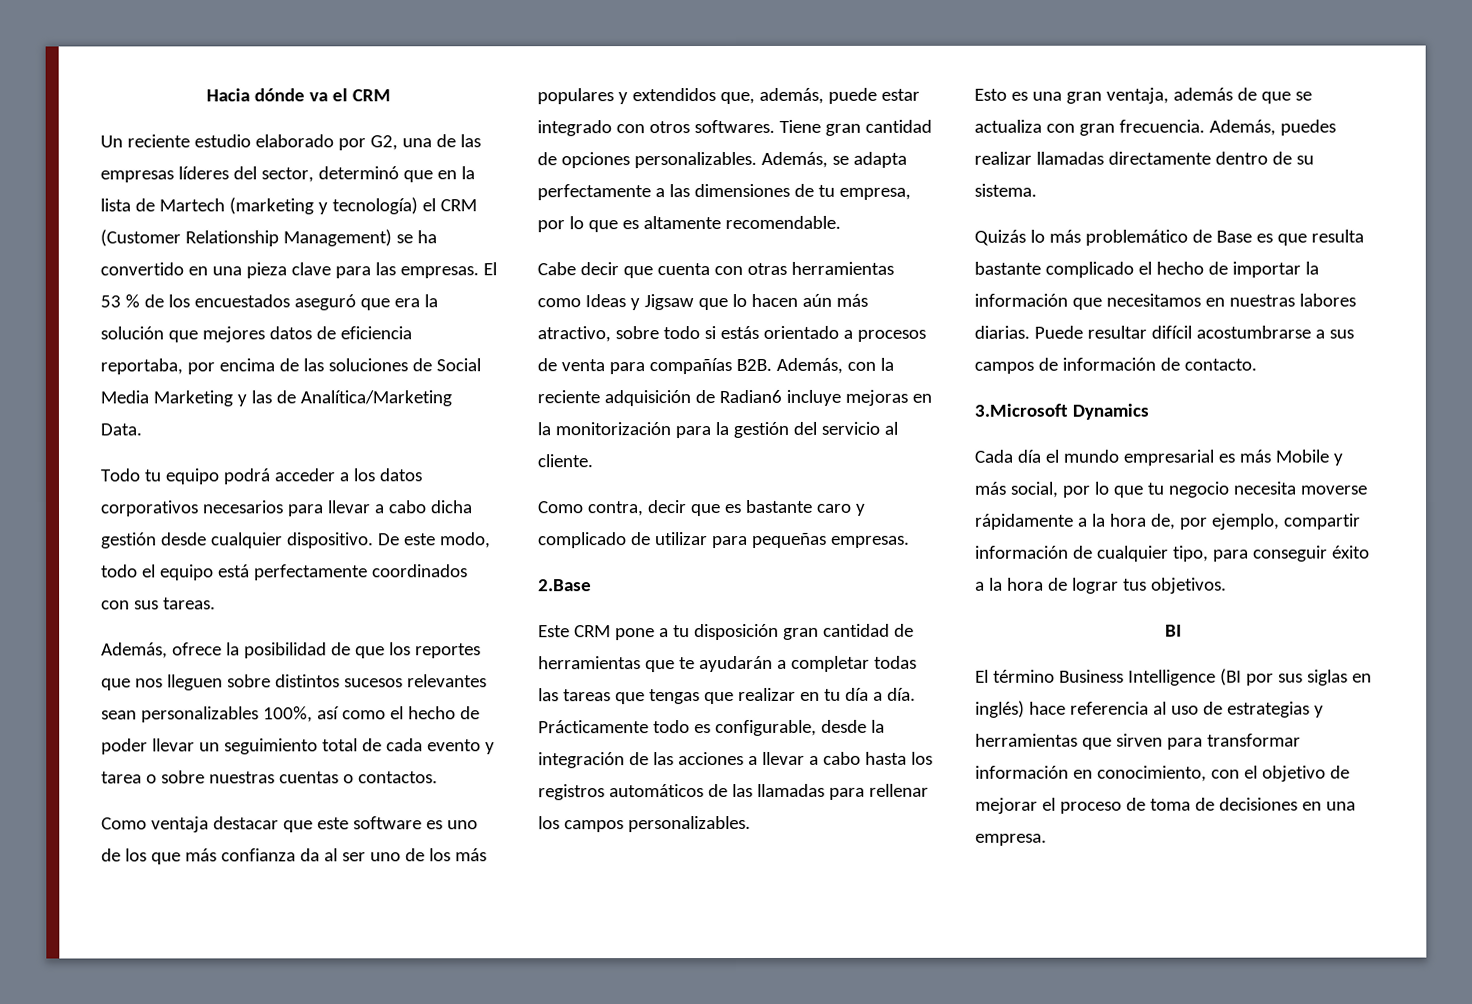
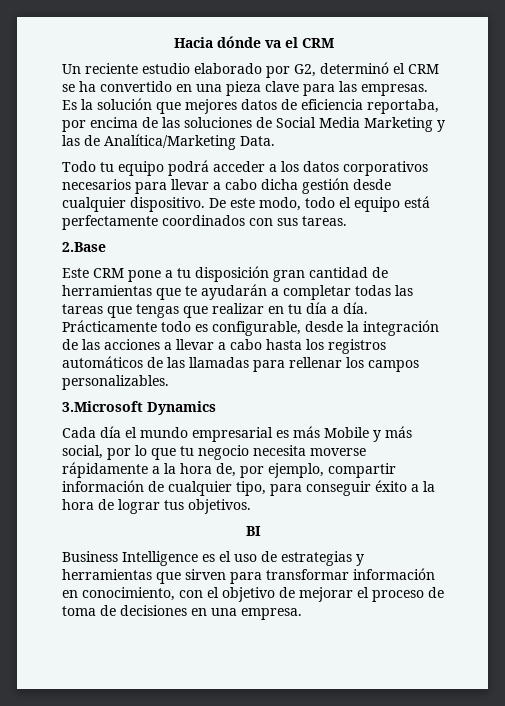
[401,134,481,148] [100,166,475,183] [100,197,477,215] [100,229,392,247] una de las empresas líderes del sector, determinó que en la lista de Martech (marketing y tecnología) el CRM (Customer Relationship Management) -> [320,62,439,74] determinó el CRM
[482,262,497,276] [100,294,420,311] El 53 % de los encuestados aseguró que era -> [62,100,77,110] Es
[101,642,481,659] [101,674,487,691] [101,706,480,723] [101,738,495,755] [101,770,438,784] [101,816,478,833] [101,848,487,865] [537,87,920,105] [537,119,932,137] [537,151,907,169] [537,183,911,201] [537,215,841,233] [537,261,894,279] [537,293,868,311] [537,325,926,343] [537,357,894,375] [537,389,932,407] [537,421,898,439] [537,454,593,468] [537,499,866,517] [538,532,910,549] // Además, ofrece la posibilidad de que los reportes que nos lleguen sobre distintos sucesos relevantes sean personalizables 100%, así como el hecho de poder llevar un seguimiento total de cada evento y tarea o sobre nuestras cuentas o contactos. // Como ventaja destacar que este software es uno de los que más confianza da al ser uno de los más populares y extendidos que, además, puede estar integrado con otros softwares. Tiene gran cantidad de opciones personalizables. Además, se adapta perfectamente a las dimensiones de tu empresa, por lo que es altamente recomendable. // Cabe decir que cuenta con otras herramientas como Ideas y Jigsaw que lo hacen aún más atractivo, sobre todo si estás orientado a procesos de venta para compañías B2B. Además, con la reciente adquisición de Radian6 incluye mejoras en la monitorización para la gestión del servicio al cliente. // Como contra, decir que es bastante caro y complicado de utilizar para pequeñas empresas. -> (347, 221) none
[974,87,1312,104] [974,119,1336,136] [974,151,1314,165] [974,183,1037,197] [974,229,1364,246] [974,261,1319,278] [974,293,1356,310] [974,325,1354,339] [974,357,1257,374] // Esto es una gran ventaja, además de que se actualiza con gran frecuencia. Además, puedes realizar llamadas directamente dentro de su sistema. // Quizás lo más problemático de Base es que resulta bastante complicado el hecho de importar la información que necesitamos en nuestras labores diarias. Puede resultar difícil acostumbrarse a sus campos de información de contacto. -> (169, 382) none
[975,668,1372,686] [975,700,1167,718] El término Business Intelligence (BI por sus siglas en inglés) hace referencia al -> [62,551,231,566] Business Intelligence es el

